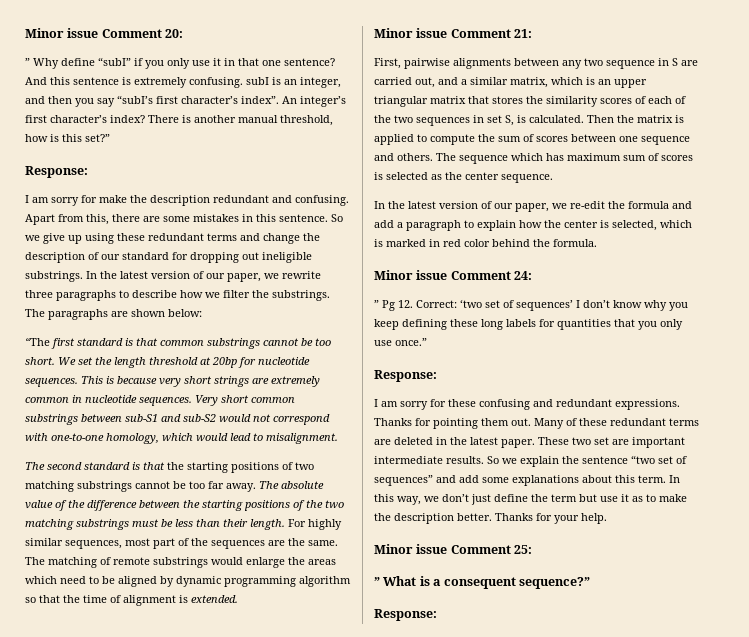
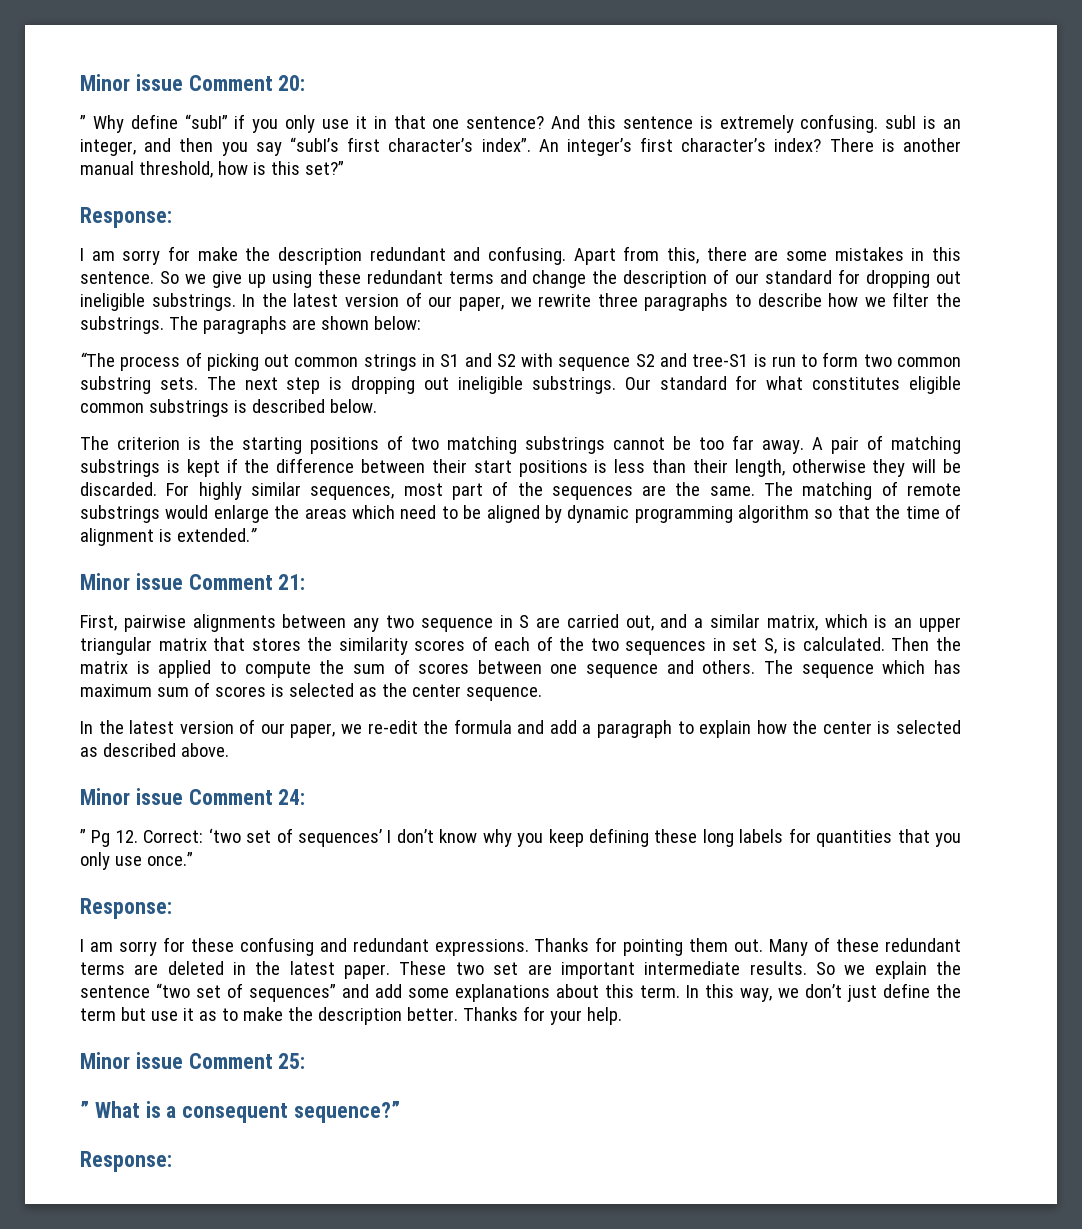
[51,338,331,349] [25,357,310,368] [25,376,320,387] [25,395,295,406] [25,414,330,425] [25,433,338,444] [25,462,165,470] first standard is that common substrings cannot be too short. We set the length threshold at 20bp for nucleotide sequences. This is because very short strings are extremely common in nucleotide sequences. Very short common substrings between sub-S1 and sub-S2 would not correspond with one-to-one homology, which would lead to misalignment. // The second standard is that -> [120,352,962,371] [80,375,962,394] [80,399,377,417] [80,436,201,450] process of picking out common strings in S1 and S2 with sequence S2 and tree-S1 is run to form two common substring sets. The next step is dropping out ineligible substrings. Our standard for what constitutes eligible common substrings is described below. // The criterion is
[259,481,324,489] [25,500,344,511] [25,519,285,530] The absolute value of the difference between the starting positions of the two matching substrings must be less than their length. -> [812,435,961,454] [80,458,962,477] [80,482,157,496] A pair of matching substrings is kept if the difference between their start positions is less than their length, otherwise they will be discarded.
[191,595,238,603] extended. -> [176,528,257,542] extended.”
[612,220,692,231] [374,239,597,247] selected, which is marked in red color behind the formula. -> [895,720,961,734] [80,743,229,757] selected as described above.

